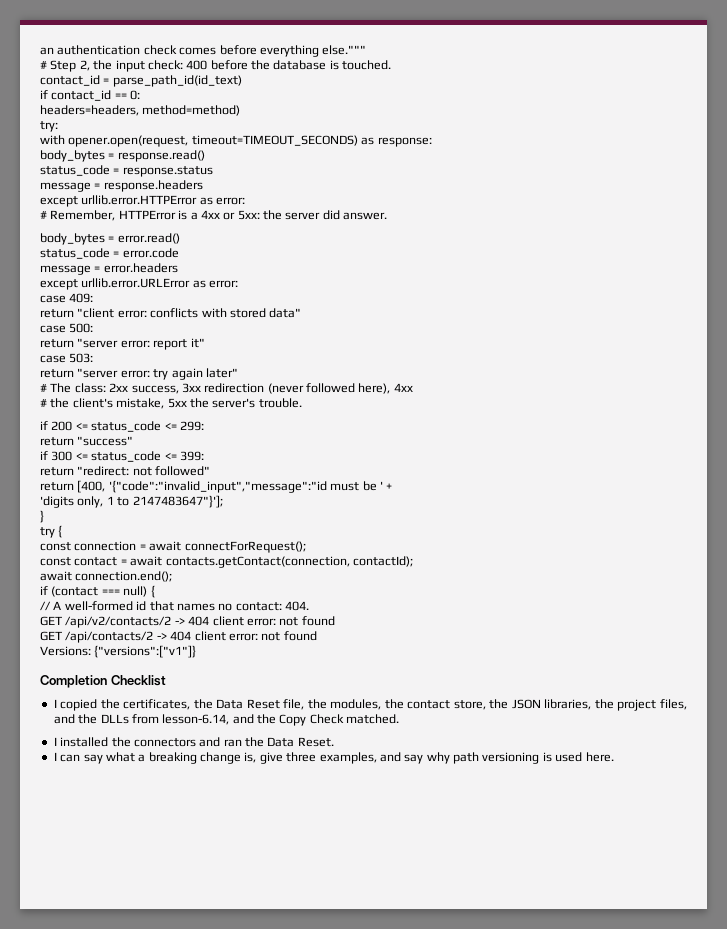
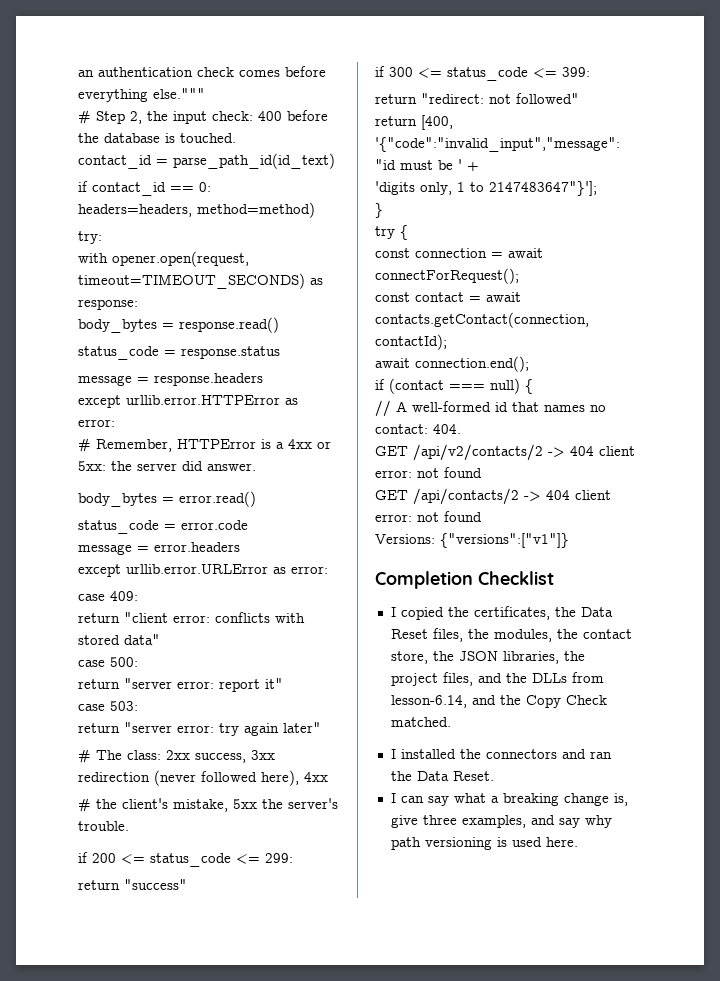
[283,699,305,710] file, -> [432,628,463,642] files,

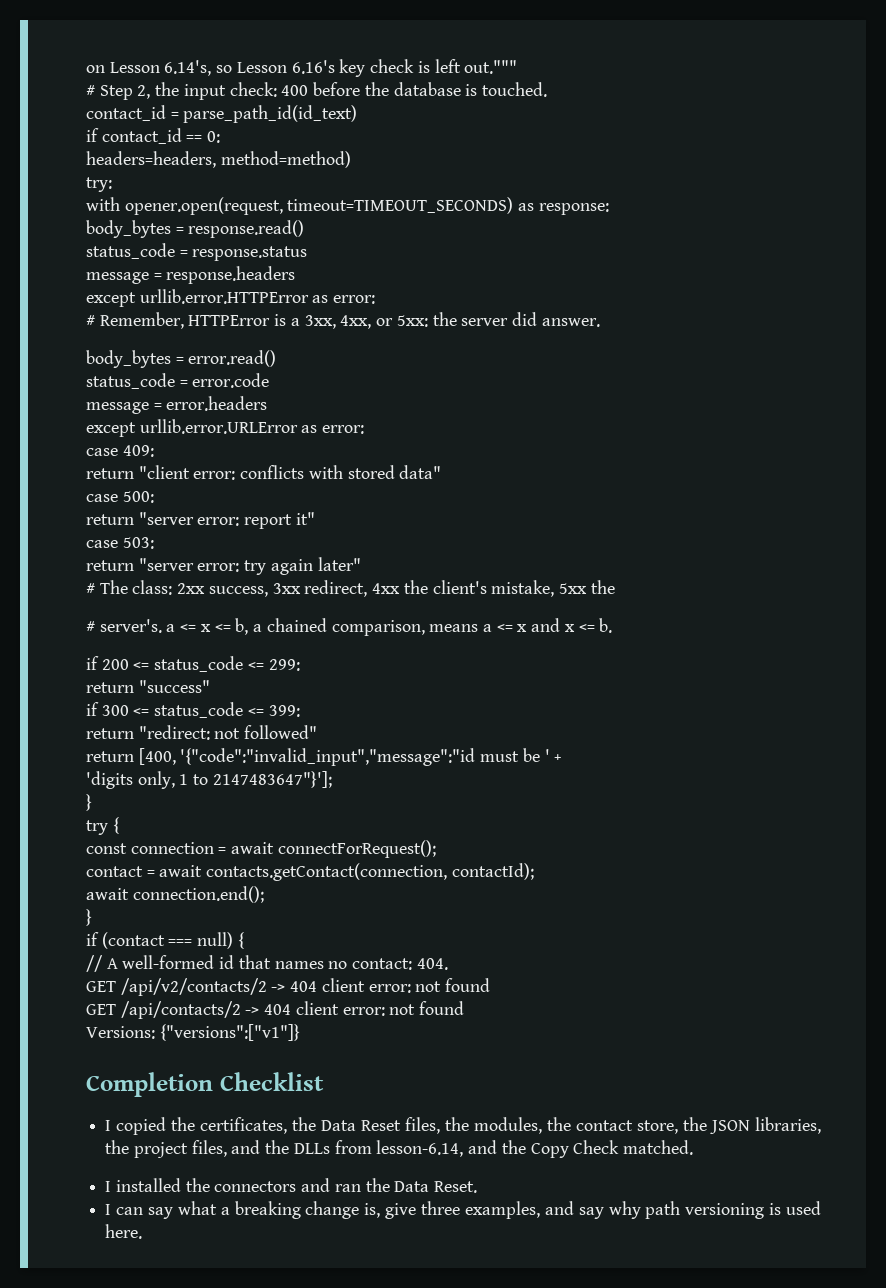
[78,66,326,77] [78,88,205,102] an authentication check comes before everything else.""" -> [86,59,518,77] on Lesson 6.14's, so Lesson 6.16's key check is left out."""
[288,439,312,449] 4xx -> [304,315,372,329] 3xx, 4xx,
[78,770,328,786] [78,798,91,812] redirection (never followed here), 4xx // # -> [304,580,401,597] redirect, 4xx
[288,798,338,809] [78,821,129,831] server's trouble. -> [86,618,613,636] // # server's. a <= x <= b, a chained comparison, means a <= x and x <= b.
[375,292,410,302] const -> (436, 849) none
(529, 364) none -> [86,909,92,926] // }

